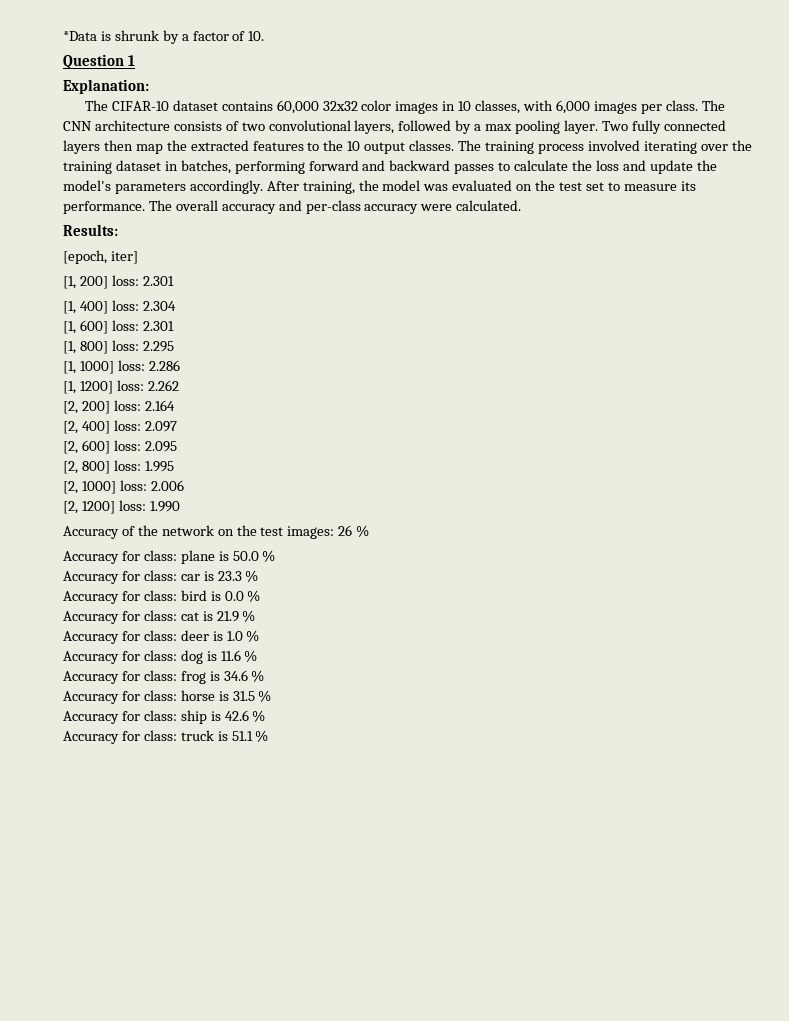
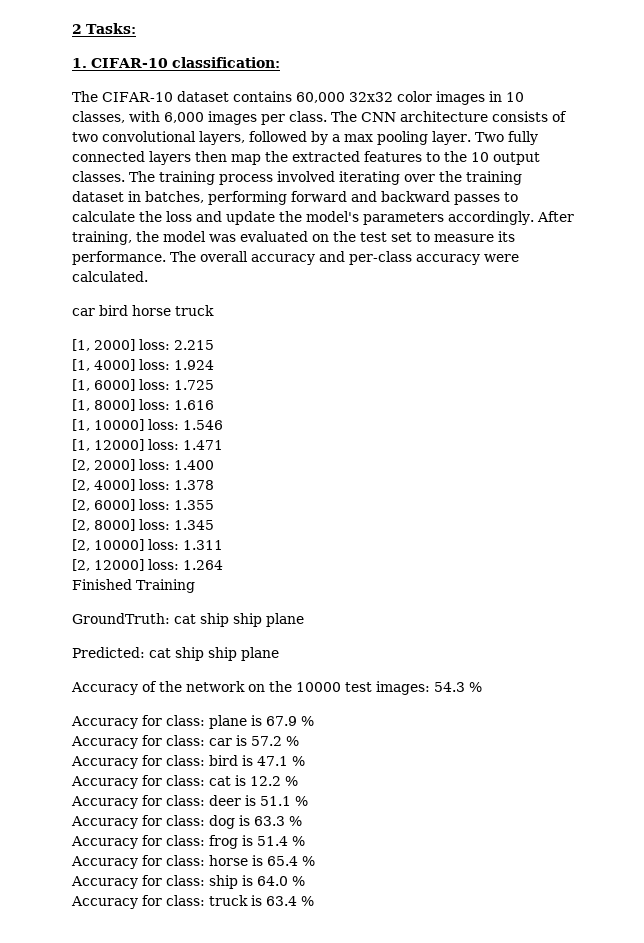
[63,30,265,44] [63,54,135,69] [63,79,149,94] *Data is shrunk by a factor of 10. // Question 1 // Explanation: -> [72,23,136,34] [72,57,280,68] 2 Tasks: // 1. CIFAR-10 classification:
[63,224,118,236] [63,250,138,264] [63,275,174,289] [63,300,176,314] [63,320,174,334] [63,340,174,354] [63,360,180,374] [63,380,179,394] [63,400,175,414] [63,420,177,434] [63,440,177,454] [63,460,174,474] [63,480,184,494] [63,500,180,514] Results: // [epoch, iter] // [1, 200] loss: 2.301 // [1, 400] loss: 2.304 // [1, 600] loss: 2.301 // [1, 800] loss: 2.295 // [1, 1000] loss: 2.286 // [1, 1200] loss: 2.262 // [2, 200] loss: 2.164 // [2, 400] loss: 2.097 // [2, 600] loss: 2.095 // [2, 800] loss: 1.995 // [2, 1000] loss: 2.006 // [2, 1200] loss: 1.990 -> [72,305,214,316] [72,339,214,351] [72,359,214,371] [72,379,214,391] [72,399,214,411] [72,419,223,431] [72,439,223,451] [72,459,214,471] [72,479,214,491] [72,499,214,511] [72,519,214,531] [72,539,223,551] [72,559,223,571] [72,579,195,593] [72,613,304,627] [72,647,279,661] car bird horse truck // [1, 2000] loss: 2.215 // [1, 4000] loss: 1.924 // [1, 6000] loss: 1.725 // [1, 8000] loss: 1.616 // [1, 10000] loss: 1.546 // [1, 12000] loss: 1.471 // [2, 2000] loss: 1.400 // [2, 4000] loss: 1.378 // [2, 6000] loss: 1.355 // [2, 8000] loss: 1.345 // [2, 10000] loss: 1.311 // [2, 12000] loss: 1.264 // Finished Training // GroundTruth: cat ship ship plane // Predicted: cat ship ship plane
(257, 530) none -> [296,682,341,692] 10000
[338,525,353,536] 26 -> [434,682,465,692] 54.3
[232,551,259,561] 50.0 -> [266,716,297,726] 67.9
[217,571,242,581] 23.3 -> [251,736,282,746] 57.2
[224,591,244,601] 0.0 -> [257,756,288,766] 47.1
[216,611,239,622] 21.9 -> [250,776,281,786] 12.2
[226,631,243,641] 1.0 -> [260,796,291,806] 51.1
[220,650,241,661] 11.6 -> [254,816,285,826] 63.3
[223,670,248,681] 34.6 -> [257,836,288,846] 51.4
[232,691,255,701] 31.5 -> [267,856,298,866] 65.4
[224,710,249,721] 42.6 -> [257,876,288,886] 64.0
[231,731,253,741] 51.1 -> [266,896,297,906] 63.4

